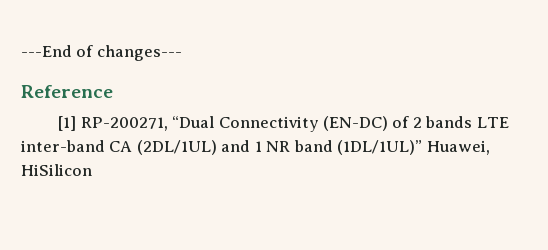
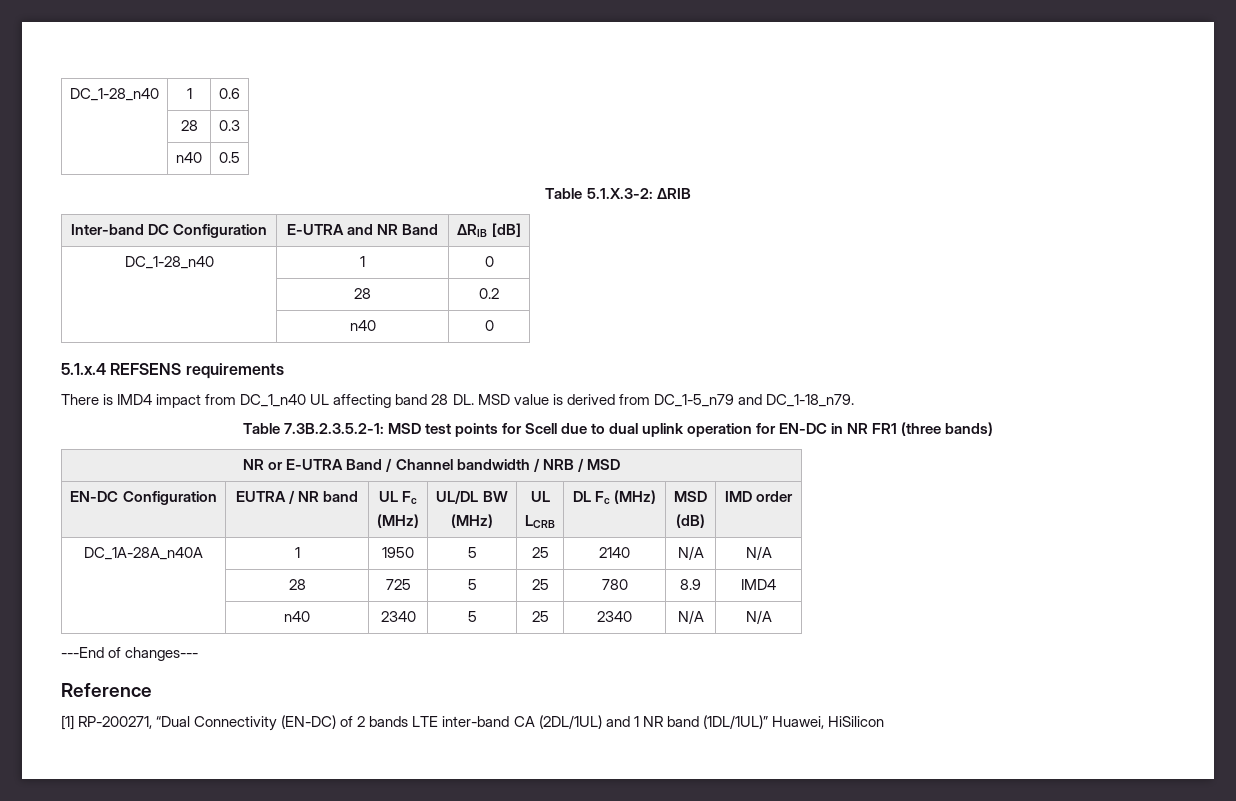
(21, 51) none -> [70,88,159,101] [186,88,192,99] [219,88,240,99] [180,120,198,131] [219,120,240,131] [176,152,202,163] [219,152,240,163] [545,188,691,199] [70,224,268,238] [286,224,439,235] [457,223,521,237] [124,256,214,269] [360,256,365,267] [484,256,494,267] [354,288,371,299] [479,288,499,299] [349,320,376,331] [484,320,494,331] [61,363,284,379] [61,394,854,408] [242,422,994,437] [243,458,620,472] [70,491,217,505] [235,490,359,504] [378,491,418,504] [377,514,419,528] [436,490,508,504] [451,514,493,528] [530,491,550,502] [525,515,555,528] [572,490,657,504] [674,491,707,502] [676,514,705,528] [724,491,794,502] [84,547,203,560] [294,547,300,558] [382,547,414,558] [467,547,477,558] [531,547,549,558] [599,547,630,558] [677,546,704,560] [745,546,772,560] [288,579,306,590] [385,579,411,590] [467,579,477,590] [531,579,549,590] [601,579,628,590] [680,579,701,590] [741,579,776,590] [284,611,310,622] [380,611,416,622] [467,611,477,622] [531,611,549,622] [597,611,632,622] [677,610,704,624] [745,610,772,624] DC_1-28_n40 | 1 | 0.6 // | 28 | 0.3 // | n40 | 0.5 // Table 5.1.X.3-2: ΔRIB // Inter-band DC Configuration | E-UTRA and NR Band | ΔRIB [dB] // DC_1-28_n40 | 1 | 0 // | 28 | 0.2 // | n40 | 0 // 5.1.x.4 REFSENS requirements // There is IMD4 impact from DC_1_n40 UL affecting band 28 DL. MSD value is derived from DC_1-5_n79 and DC_1-18_n79. // Table 7.3B.2.3.5.2-1: MSD test points for Scell due to dual uplink operation for EN-DC in NR FR1 (three bands) // NR or E-UTRA Band / Channel bandwidth / NRB / MSD // EN-DC Configuration | EUTRA / NR band | UL Fc // (MHz) | UL/DL BW // (MHz) | UL // LCRB | DL Fc (MHz) | MSD // (dB) | IMD order // DC_1A-28A_n40A | 1 | 1950 | 5 | 25 | 2140 | N/A | N/A // | 28 | 725 | 5 | 25 | 780 | 8.9 | IMD4 // | n40 | 2340 | 5 | 25 | 2340 | N/A | N/A //

